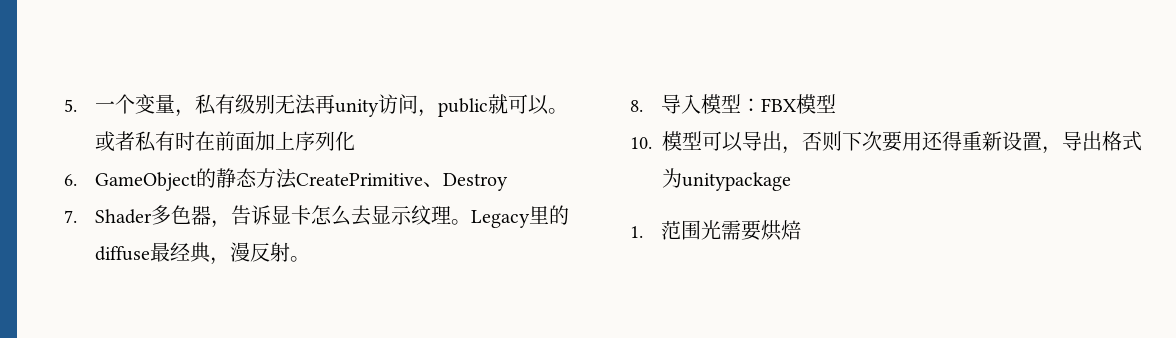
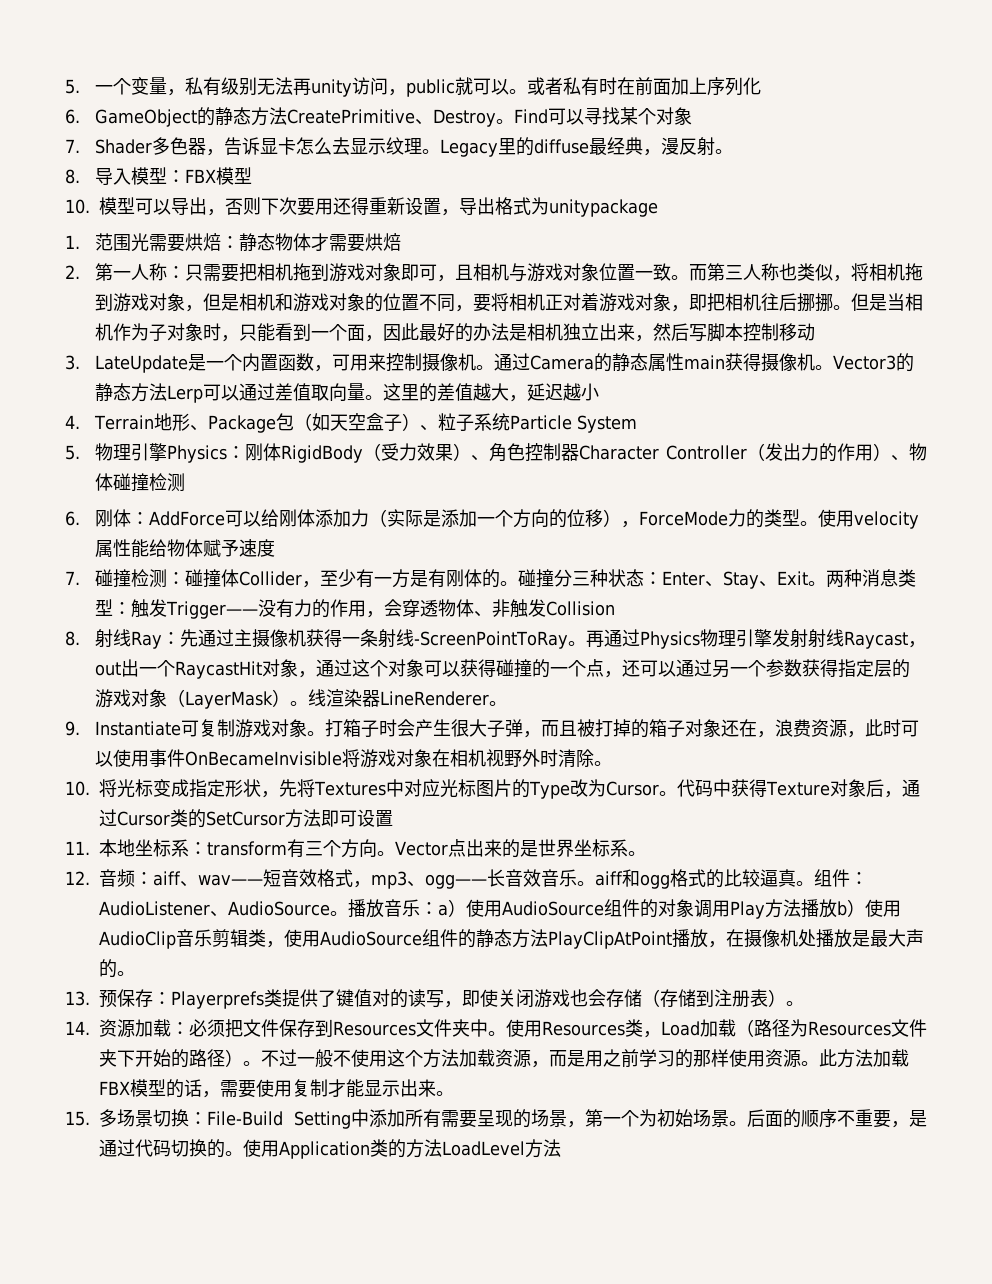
(508, 182) none -> [496,107,693,125] 。Find可以寻找某个对象
(801, 230) none -> [221,233,402,252] [65,263,924,282] [95,293,924,312] [95,323,816,342] [65,353,915,373] [95,383,600,403] [65,413,638,433] [65,443,927,463] [95,473,186,492] [65,509,920,529] [95,539,276,558] [65,569,917,589] [95,599,616,619] [65,629,927,649] [95,659,911,679] [95,689,508,709] [65,719,920,738] [95,749,613,768] [65,779,920,799] [99,809,393,828] [65,839,646,858] [65,869,868,889] [99,899,901,919] [99,929,924,949] [99,959,135,978] [65,989,804,1009] [65,1019,927,1038] [99,1049,909,1068] [99,1079,454,1098] [65,1109,927,1129] [99,1139,561,1159] ：静态物体才需要烘焙 // 2.第一人称：只需要把相机拖到游戏对象即可，且相机与游戏对象位置一致。而第三人称也类似，将相机拖到游戏对象，但是相机和游戏对象的位置不同，要将相机正对着游戏对象，即把相机往后挪挪。但是当相机作为子对象时，只能看到一个面，因此最好的办法是相机独立出来，然后写脚本控制移动 // 3. LateUpdate是一个内置函数，可用来控制摄像机。通过Camera的静态属性main获得摄像机。Vector3的静态方法Lerp可以通过差值取向量。这里的差值越大，延迟越小 // 4. Terrain地形、Package包（如天空盒子）、粒子系统Particle System // 5.物理引擎Physics：刚体RigidBody（受力效果）、角色控制器Character Controller（发出力的作用）、物体碰撞检测 // 6.刚体：AddForce可以给刚体添加力（实际是添加一个方向的位移），ForceMode力的类型。使用velocity属性能给物体赋予速度 // 7.碰撞检测：碰撞体Collider，至少有一方是有刚体的。碰撞分三种状态：Enter、Stay、Exit。两种消息类型：触发Trigger——没有力的作用，会穿透物体、非触发Collision // 8.射线Ray：先通过主摄像机获得一条射线-ScreenPointToRay。再通过Physics物理引擎发射射线Raycast，out出一个RaycastHit对象，通过这个对象可以获得碰撞的一个点，还可以通过另一个参数获得指定层的游戏对象（LayerMask）。线渲染器LineRenderer。 // 9. Instantiate可复制游戏对象。打箱子时会产生很大子弹，而且被打掉的箱子对象还在，浪费资源，此时可以使用事件OnBecameInvisible将游戏对象在相机视野外时清除。 // 10.将光标变成指定形状，先将Textures中对应光标图片的Type改为Cursor。代码中获得Texture对象后，通过Cursor类的SetCursor方法即可设置 // 11.本地坐标系：transform有三个方向。Vector点出来的是世界坐标系。 // 12.音频：aiff、wav——短音效格式，mp3、ogg——长音效音乐。aiff和ogg格式的比较逼真。组件：AudioListener、AudioSource。播放音乐：a）使用AudioSource组件的对象调用Play方法播放b）使用AudioClip音乐剪辑类，使用AudioSource组件的静态方法PlayClipAtPoint播放，在摄像机处播放是最大声的。 // 13.预保存：Playerprefs类提供了键值对的读写，即使关闭游戏也会存储（存储到注册表）。 // 14.资源加载：必须把文件保存到Resources文件夹中。使用Resources类，Load加载（路径为Resources文件夹下开始的路径）。不过一般不使用这个方法加载资源，而是用之前学习的那样使用资源。此方法加载FBX模型的话，需要使用复制才能显示出来。 // 15.多场景切换：File-Build Setting中添加所有需要呈现的场景，第一个为初始场景。后面的顺序不重要，是通过代码切换的。使用Application类的方法LoadLevel方法

